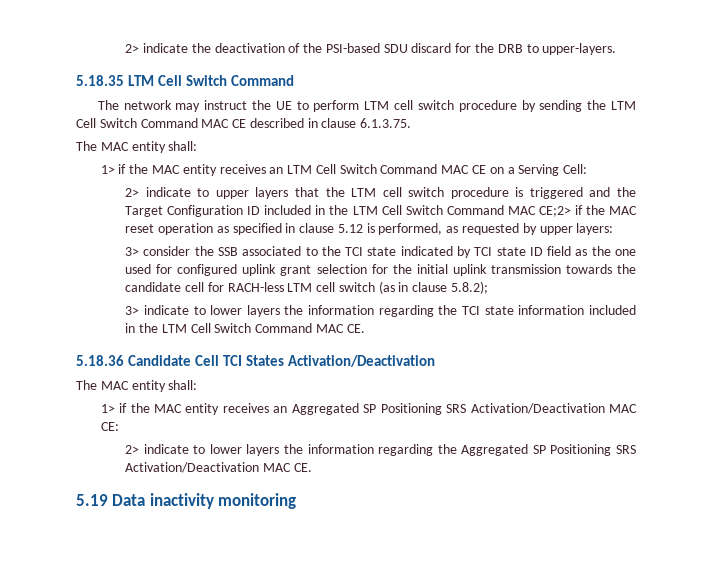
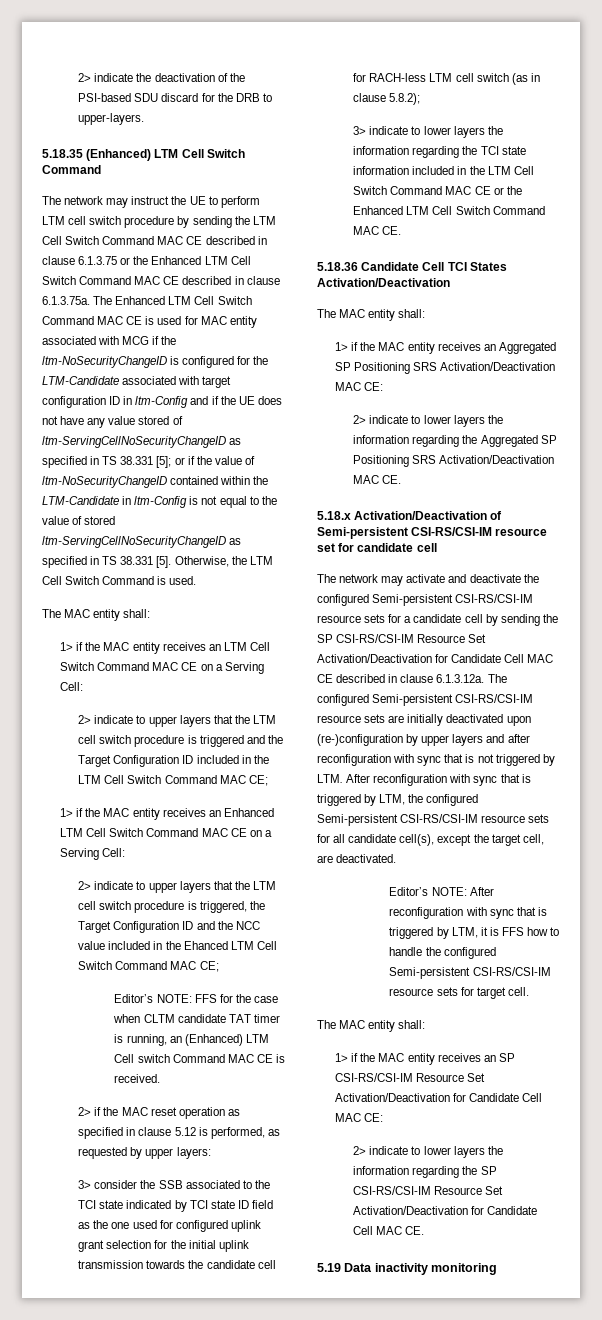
(124, 80) none -> [86,149,152,161] (Enhanced)
[360,118,412,128] 6.1.3.75. -> [78,256,251,265] [42,276,280,285] [42,296,252,305] [42,316,257,328] [42,336,177,345] [42,356,269,368] [42,376,232,388] [42,396,282,408] [42,416,183,428] [42,436,242,448] [42,456,255,468] [42,476,269,488] [42,496,277,508] [42,516,116,525] [42,536,242,548] [42,556,273,568] [42,576,197,585] 6.1.3.75 or the Enhanced LTM Cell Switch Command MAC CE described in clause 6.1.3.75a. The Enhanced LTM Cell Switch Command MAC CE is used for MAC entity associated with MCG if the ltm-NoSecurityChangeID is configured for the LTM-Candidate associated with target configuration ID in ltm-Config and if the UE does not have any value stored of ltm-ServingCellNoSecurityChangeID as specified in TS 38.331 [5]; or if the value of ltm-NoSecurityChangeID contained within the LTM-Candidate in ltm-Config is not equal to the value of stored ltm-ServingCellNoSecurityChangeID as specified in TS 38.331 [5]. Otherwise, the LTM Cell Switch Command is used.
[538,206,571,217] CE;2> -> [248,775,268,786] [60,808,274,820] [60,828,272,837] [60,848,126,860] [78,881,276,893] [78,901,265,913] [78,921,260,933] [78,941,277,950] [78,961,219,972] [114,994,278,1003] [113,1014,280,1023] [114,1034,269,1046] [114,1054,285,1063] [114,1074,161,1083] [78,1107,92,1116] CE; // 1> if the MAC entity receives an Enhanced LTM Cell Switch Command MAC CE on a Serving Cell: // 2> indicate to upper layers that the LTM cell switch procedure is triggered, the Target Configuration ID and the NCC value included in the Ehanced LTM Cell Switch Command MAC CE; // Editor’s NOTE: FFS for the case when CLTM candidate TAT timer is running, an (Enhanced) LTM Cell switch Command MAC CE is received. // 2>
(344, 328) none -> [474,186,522,195] [353,206,545,215] [353,226,380,235] CE or the Enhanced LTM Cell Switch Command MAC
(312, 467) none -> [317,511,503,520] [317,527,548,539] [317,543,437,552] [317,574,539,586] [317,594,534,606] [317,614,558,626] [317,634,487,643] [317,654,554,663] [317,674,507,683] [317,694,534,706] [317,714,531,726] [317,734,530,746] [317,754,555,766] [317,774,531,786] [317,794,479,806] [317,814,550,826] [317,834,544,846] [317,854,397,863] [389,887,494,896] [389,907,547,919] [389,927,560,939] [389,947,496,959] [389,967,551,979] [389,987,529,999] [317,1020,426,1032] [335,1053,515,1065] [335,1073,486,1082] [335,1093,543,1102] [335,1113,384,1122] [353,1146,503,1158] [353,1166,497,1178] [353,1186,504,1195] [353,1206,538,1215] [353,1226,425,1235] // 5.18.x Activation/Deactivation of Semi-persistent CSI-RS/CSI-IM resource set for candidate cell // The network may activate and deactivate the configured Semi-persistent CSI-RS/CSI-IM resource sets for a candidate cell by sending the SP CSI-RS/CSI-IM Resource Set Activation/Deactivation for Candidate Cell MAC CE described in clause 6.1.3.12a. The configured Semi-persistent CSI-RS/CSI-IM resource sets are initially deactivated upon (re-)configuration by upper layers and after reconfiguration with sync that is not triggered by LTM. After reconfiguration with sync that is triggered by LTM, the configured Semi-persistent CSI-RS/CSI-IM resource sets for all candidate cell(s), except the target cell, are deactivated. // Editor’s NOTE: After reconfiguration with sync that is triggered by LTM, it is FFS how to handle the configured Semi-persistent CSI-RS/CSI-IM resource sets for target cell. // The MAC entity shall: // 1> if the MAC entity receives an SP CSI-RS/CSI-IM Resource Set Activation/Deactivation for Candidate Cell MAC CE: // 2> indicate to lower layers the information regarding the SP CSI-RS/CSI-IM Resource Set Activation/Deactivation for Candidate Cell MAC CE.

